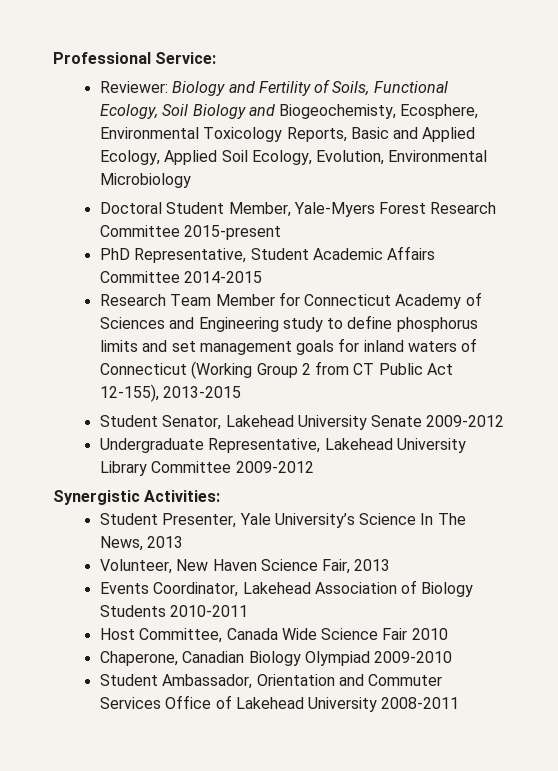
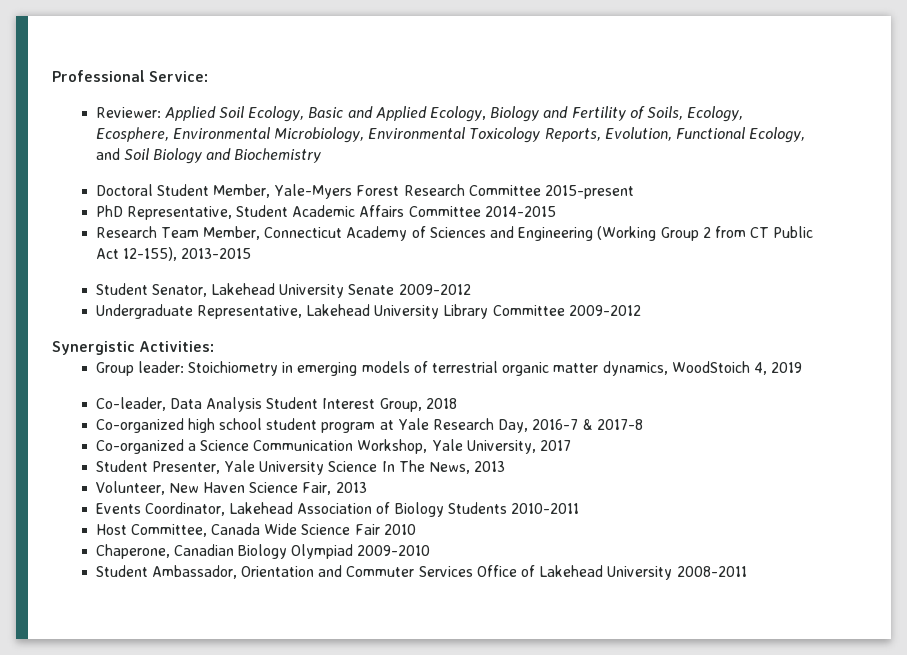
(168, 87) none -> [164,106,486,122] Applied Soil Ecology, Basic and Applied Ecology,
(370, 88) none -> [687,106,744,122] [95,127,672,143] Ecology, Ecosphere, Environmental Microbiology, Environmental Toxicology Reports, Evolution,
(158, 111) none -> [95,148,120,160] and
[279,104,479,119] [99,127,476,142] [99,150,488,165] [99,173,191,188] Biogeochemisty, Ecosphere, Environmental Toxicology Reports, Basic and Applied Ecology, Applied Soil Ecology, Evolution, Environmental Microbiology -> [234,148,322,163] Biochemistry
[215,292,300,306] Member for -> [203,226,261,240] Member,
[282,315,478,332] [99,338,478,355] [99,363,187,375] study to define phosphorus limits and set management goals for inland waters of Connecticut -> (594, 234) none
(221, 496) none -> [95,361,803,376] [95,397,457,412] [95,418,643,433] [95,439,571,454] // Group leader: Stoichiometry in emerging models of terrestrial organic matter dynamics, WoodStoich 4, 2019 // Co-leader, Data Analysis Student Interest Group, 2018 // Co-organized high school student program at Yale Research Day, 2016-7 & 2017-8 // Co-organized a Science Communication Workshop, Yale University, 2017
[274,513,355,528] University’s -> [259,461,325,475] University

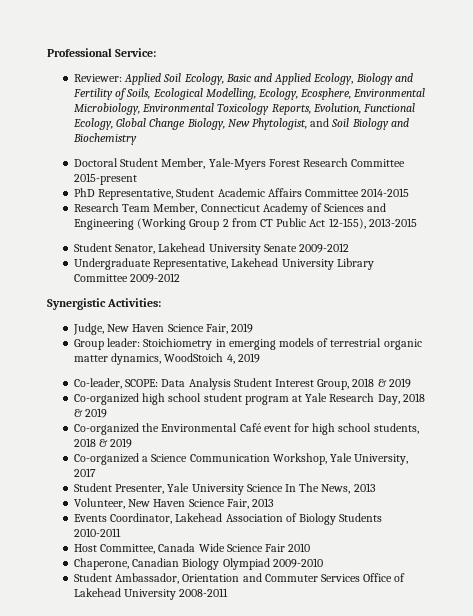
(683, 113) none -> [152,88,256,100] Ecological Modelling,
(806, 135) none -> [116,118,308,130] Global Change Biology, New Phytologist,
(215, 346) none -> [72,323,254,335] // Judge, New Haven Science Fair, 2019
(166, 404) none -> [125,379,159,387] SCOPE:
(457, 403) none -> [377,378,411,388] & 2019
[532,419,643,430] 2016-7 & 2017-8 -> [402,393,425,402] [73,408,108,418] [73,423,419,435] [73,438,133,448] 2018 & 2019 // Co-organized the Environmental Café event for high school students, 2018 & 2019

